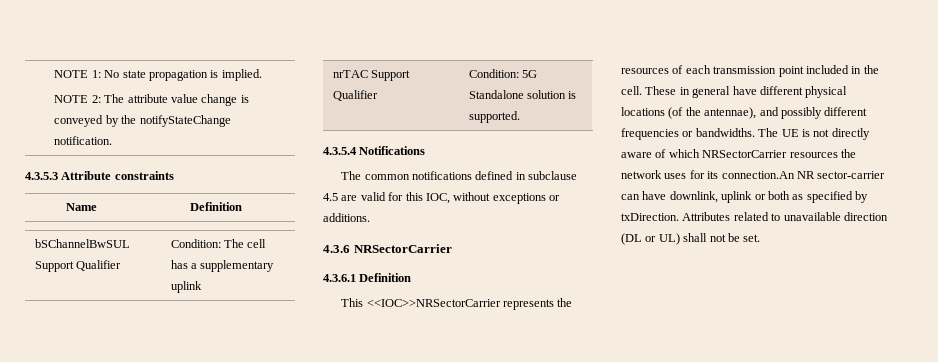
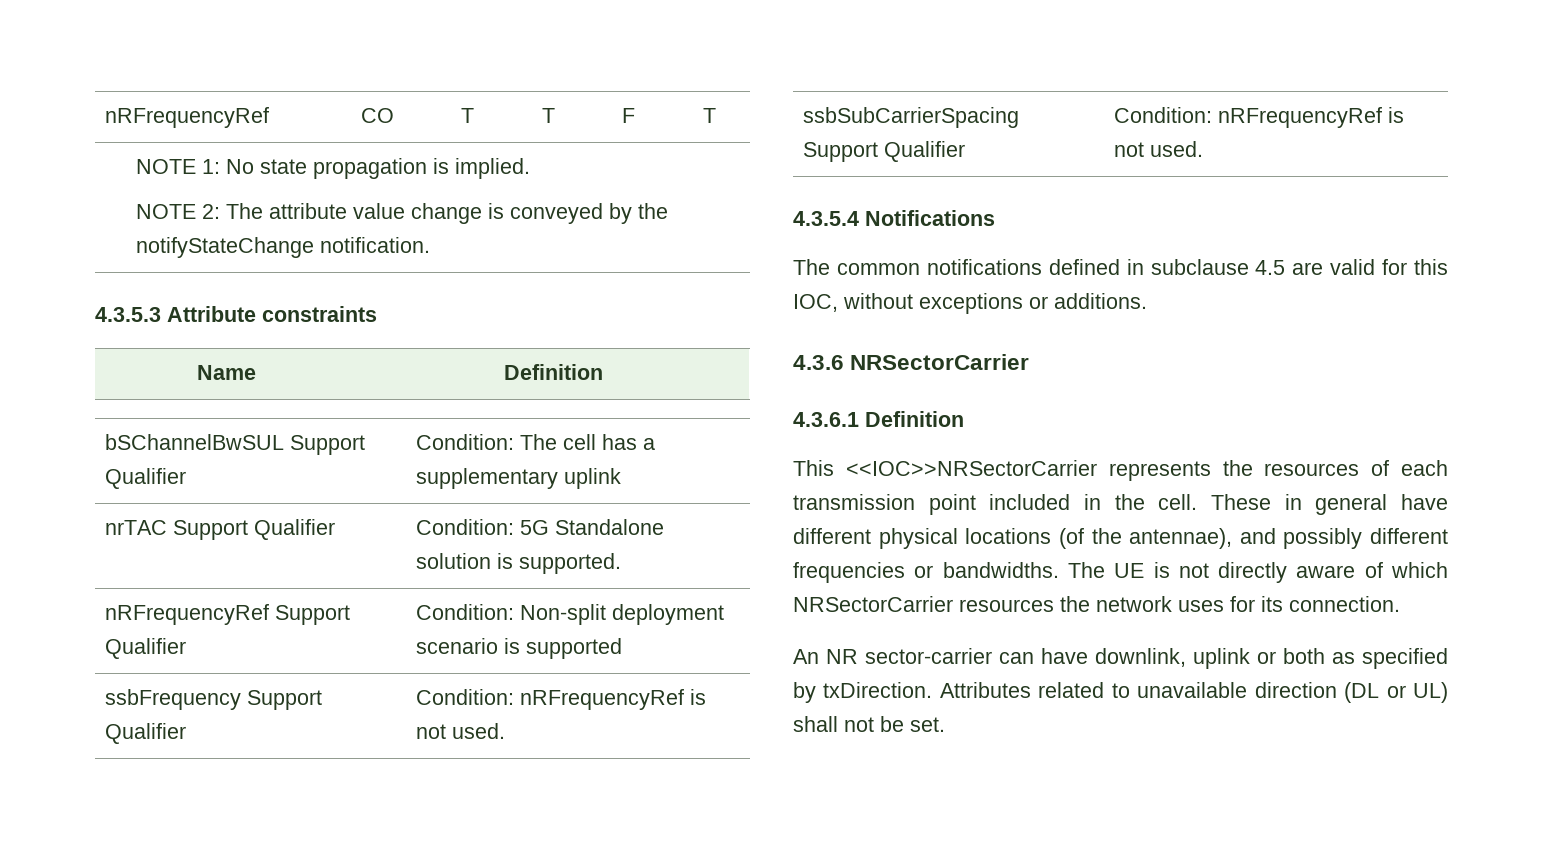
(54, 74) none -> [104,107,269,128] [360,108,394,123] [461,108,474,123] [541,108,555,123] [622,108,635,123] [702,108,716,123] nRFrequencyRef | CO | T | T | F | T //
(520, 117) none -> [104,604,350,625] [104,638,186,659] [415,604,724,625] [415,638,622,659] [104,689,322,710] [104,723,186,744] [415,689,706,710] [415,723,505,739] [802,107,1019,128] [802,141,965,162] [1113,107,1404,128] [1113,141,1203,157] // nRFrequencyRef Support Qualifier | Condition: Non-split deployment scenario is supported // ssbFrequency Support Qualifier | Condition: nRFrequencyRef is not used. // ssbSubCarrierSpacing Support Qualifier | Condition: nRFrequencyRef is not used.
[721,171,795,179] connection.An -> [1289,596,1400,612] [793,649,819,664] connection. // An

